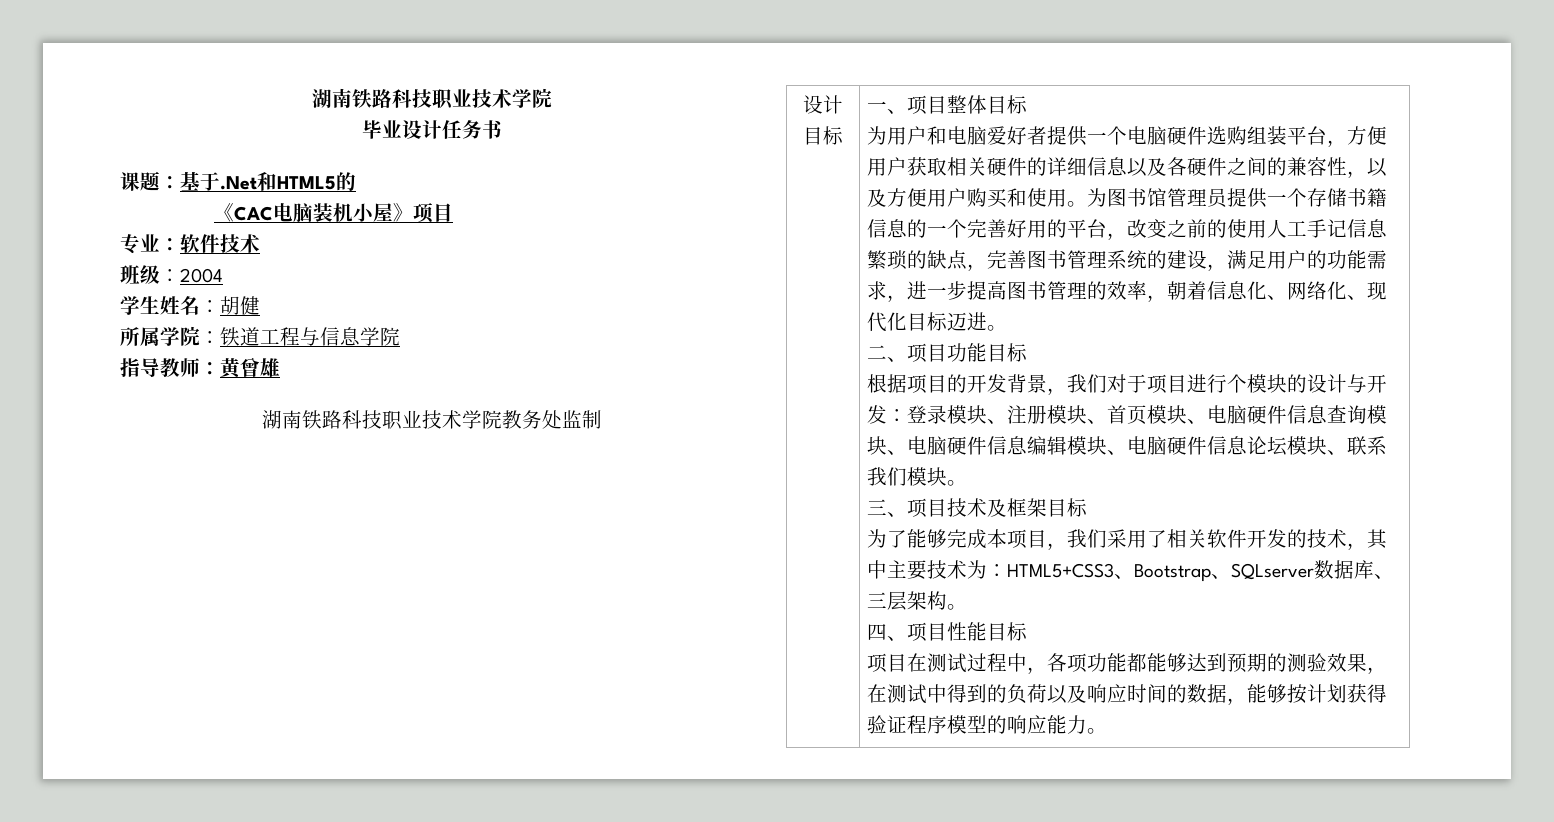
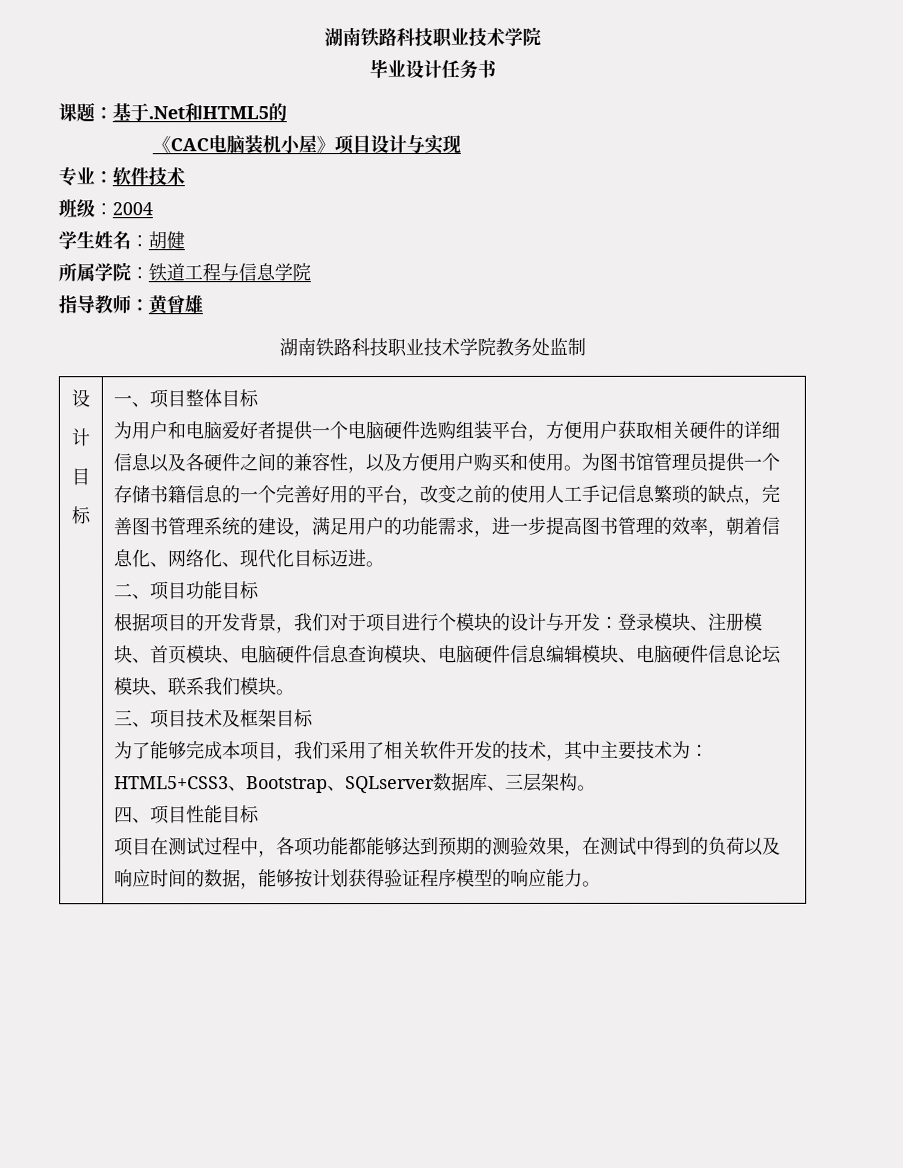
(453, 212) none -> [369,134,461,155] 设计与实现
[823,95,843,114] [803,127,823,145] 计目 -> [71,428,90,447] [71,468,90,486] // 计 // 目 //

